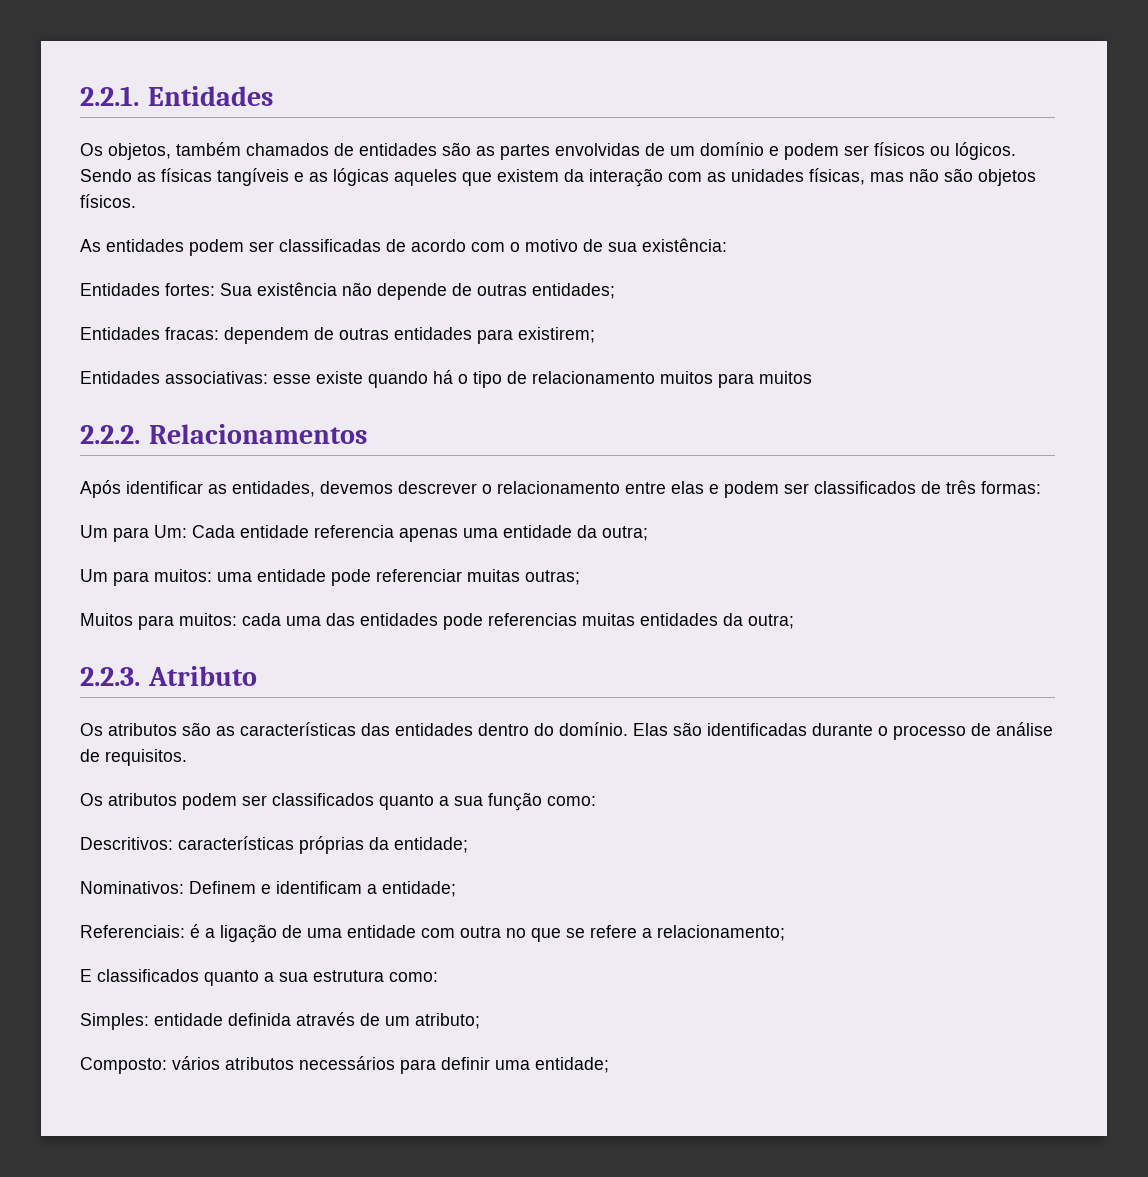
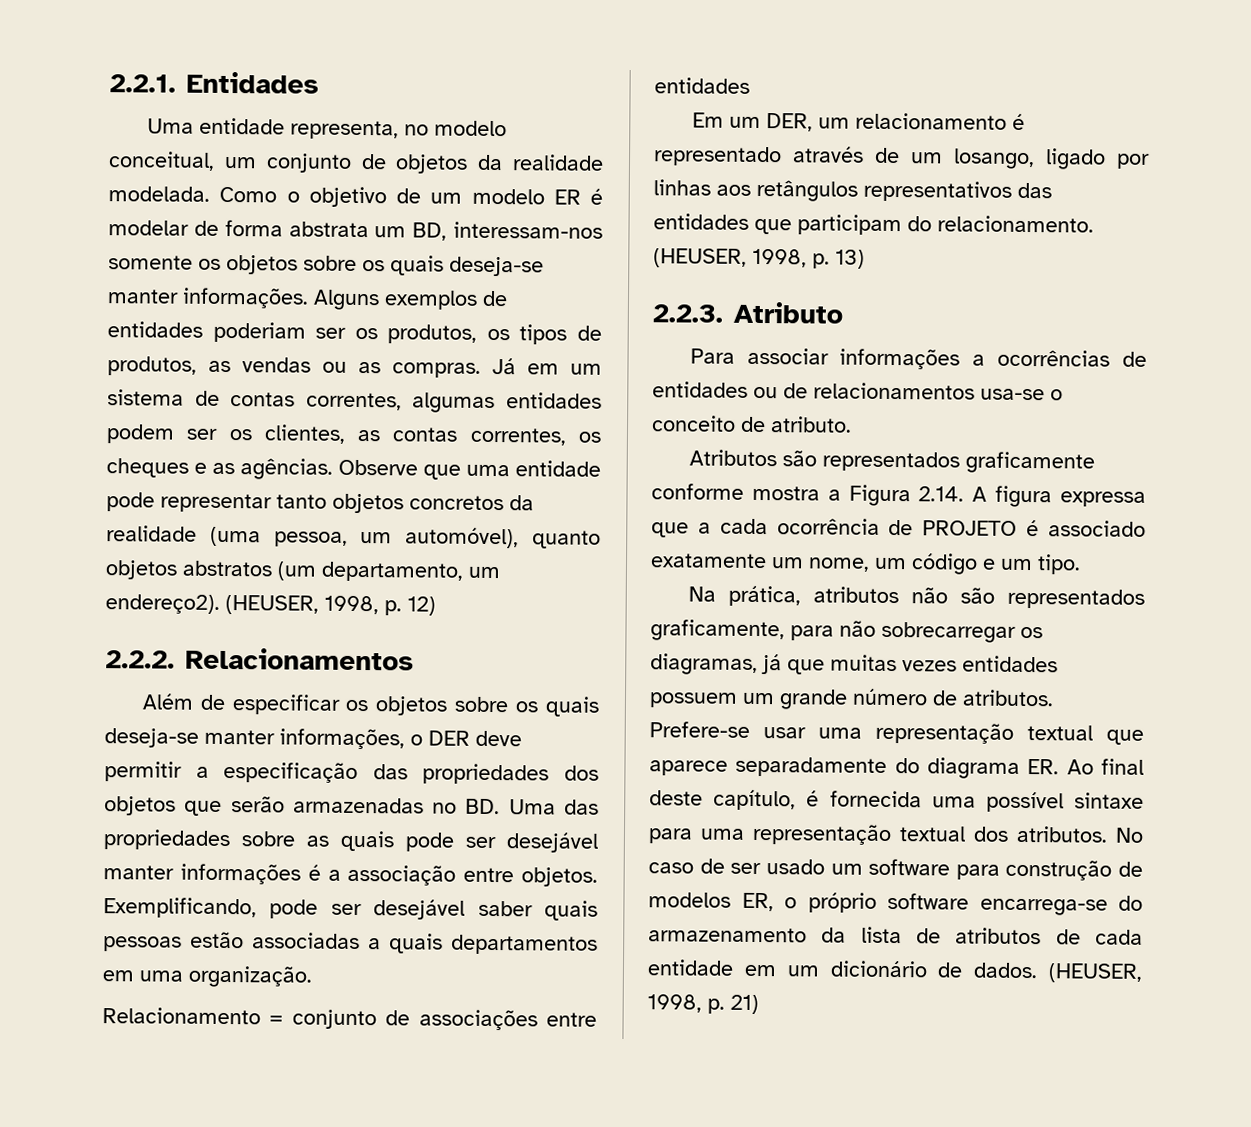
[80,142,1016,160] [80,168,1036,187] [80,194,136,208] [80,238,727,256] [80,282,615,300] [80,327,595,344] [80,370,812,388] [80,424,367,444] [80,480,1041,498] [80,525,648,542] [80,569,580,586] [80,613,794,630] [80,666,257,686] [80,722,1053,740] [80,749,187,766] [80,792,596,811] [80,836,468,854] [80,881,456,897] [80,924,785,943] [80,969,438,986] [80,1012,480,1030] [80,1056,609,1074] Os objetos, também chamados de entidades são as partes envolvidas de um domínio e podem ser físicos ou lógicos. Sendo as físicas tangíveis e as lógicas aqueles que existem da interação com as unidades físicas, mas não são objetos físicos. // As entidades podem ser classificadas de acordo com o motivo de sua existência: // Entidades fortes: Sua existência não depende de outras entidades; // Entidades fracas: dependem de outras entidades para existirem; // Entidades associativas: esse existe quando há o tipo de relacionamento muitos para muitos // 2.2.2. Relacionamentos // Após identificar as entidades, devemos descrever o relacionamento entre elas e podem ser classificados de três formas: // Um para Um: Cada entidade referencia apenas uma entidade da outra; // Um para muitos: uma entidade pode referenciar muitas outras; // Muitos para muitos: cada uma das entidades pode referencias muitas entidades da outra; // 2.2.3. Atributo // Os atributos são as características das entidades dentro do domínio. Elas são identificadas durante o processo de análise de requisitos. // Os atributos podem ser classificados quanto a sua função como: // Descritivos: características próprias da entidade; // Nominativos: Definem e identificam a entidade; // Referenciais: é a ligação de uma entidade com outra no que se refere a relacionamento; // E classificados quanto a sua estrutura como: // Simples: entidade definida através de um atributo; // Composto: vários atributos necessários para definir uma entidade; -> [146,117,507,140] [108,151,604,174] [108,186,603,208] [108,219,603,241] [108,254,544,277] [107,287,508,311] [107,321,602,345] [107,356,602,378] [107,389,602,414] [106,424,601,446] [106,458,601,480] [106,492,534,514] [106,525,601,549] [105,560,500,582] [105,594,436,616] [105,647,414,671] [141,693,599,717] [104,728,522,750] [104,761,599,785] [104,796,599,816] [103,829,598,853] [103,863,598,887] [103,897,598,921] [103,931,598,955] [102,965,312,988] [102,1007,597,1031] [654,77,750,94] [691,112,1025,132] [653,146,1150,170] [653,179,1052,202] [653,213,1094,236] [653,248,865,269] [652,301,843,324] [689,347,1147,370] [652,381,1063,401] [651,415,852,433] [688,449,1095,474] [651,483,1146,508] [651,518,1146,538] [650,553,1081,575] [687,585,1145,609] [650,619,1043,643] [650,653,1058,675] [649,688,1054,710] [649,721,1144,745] [649,756,1144,779] [649,789,1144,813] [648,823,1144,845] [648,858,1143,881] [648,892,1143,916] [648,926,1143,945] [647,959,1143,983] [647,994,759,1015] Uma entidade representa, no modelo conceitual, um conjunto de objetos da realidade modelada. Como o objetivo de um modelo ER é modelar de forma abstrata um BD, interessam-nos somente os objetos sobre os quais deseja-se manter informações. Alguns exemplos de entidades poderiam ser os produtos, os tipos de produtos, as vendas ou as compras. Já em um sistema de contas correntes, algumas entidades podem ser os clientes, as contas correntes, os cheques e as agências. Observe que uma entidade pode representar tanto objetos concretos da realidade (uma pessoa, um automóvel), quanto objetos abstratos (um departamento, um endereço2). (HEUSER, 1998, p. 12) // 2.2.2. Relacionamentos // Além de especificar os objetos sobre os quais deseja-se manter informações, o DER deve permitir a especificação das propriedades dos objetos que serão armazenadas no BD. Uma das propriedades sobre as quais pode ser desejável manter informações é a associação entre objetos. Exemplificando, pode ser desejável saber quais pessoas estão associadas a quais departamentos em uma organização. // Relacionamento = conjunto de associações entre entidades // Em um DER, um relacionamento é representado através de um losango, ligado por linhas aos retângulos representativos das entidades que participam do relacionamento. (HEUSER, 1998, p. 13) // 2.2.3. Atributo // Para associar informações a ocorrências de entidades ou de relacionamentos usa-se o conceito de atributo. // Atributos são representados graficamente conforme mostra a Figura 2.14. A figura expressa que a cada ocorrência de PROJETO é associado exatamente um nome, um código e um tipo. // Na prática, atributos não são representados graficamente, para não sobrecarregar os diagramas, já que muitas vezes entidades possuem um grande número de atributos. Prefere-se usar uma representação textual que aparece separadamente do diagrama ER. Ao final deste capítulo, é fornecida uma possível sintaxe para uma representação textual dos atributos. No caso de ser usado um software para construção de modelos ER, o próprio software encarrega-se do armazenamento da lista de atributos de cada entidade em um dicionário de dados. (HEUSER, 1998, p. 21)

